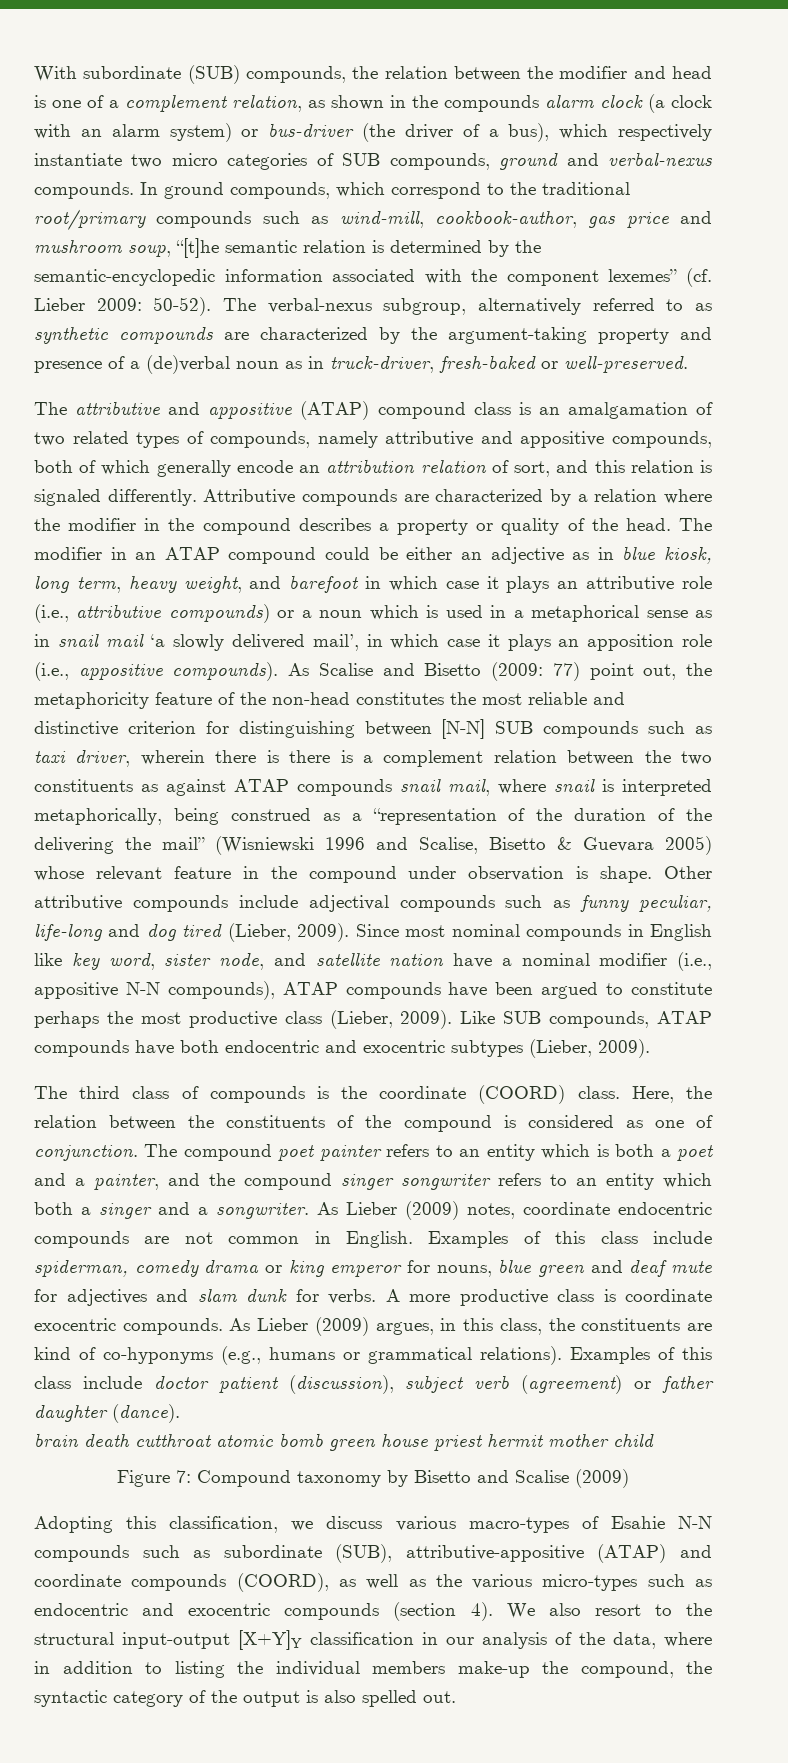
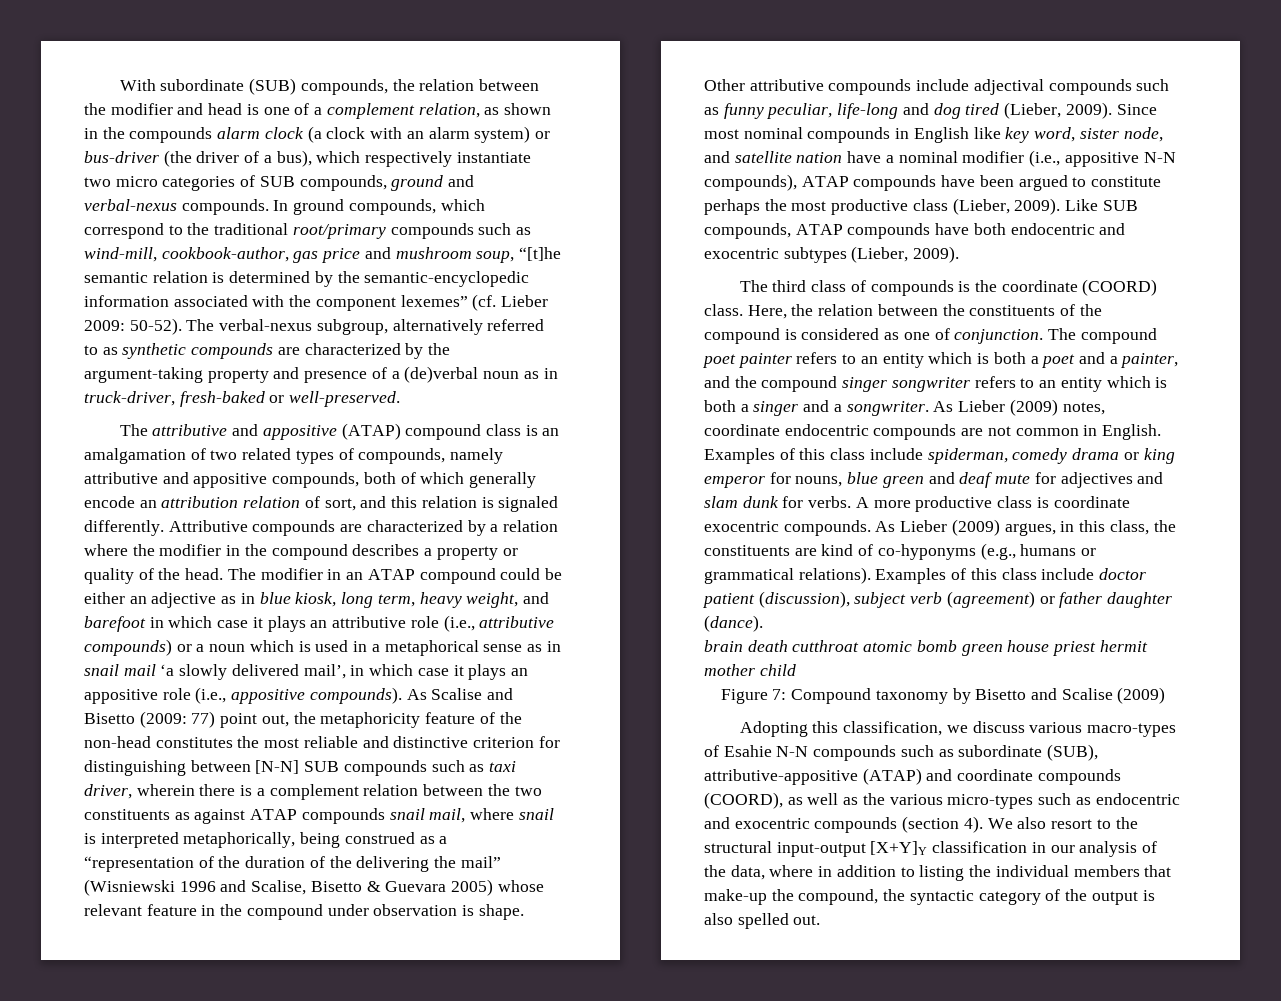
[587,634,675,651] apposition -> [84,689,158,704] appositive
[289,750,353,763] there is -> (253, 790) none
(712, 1180) none -> [1155,377,1168,388] is
(445, 1667) none -> [1144,865,1172,877] that

